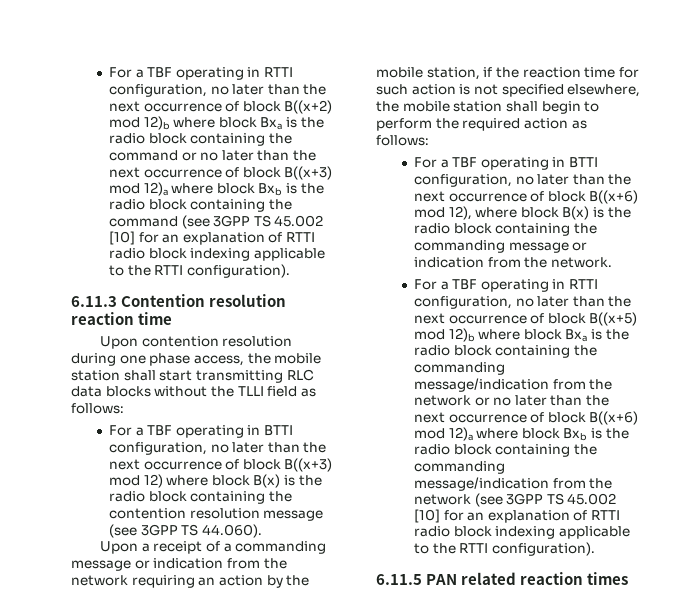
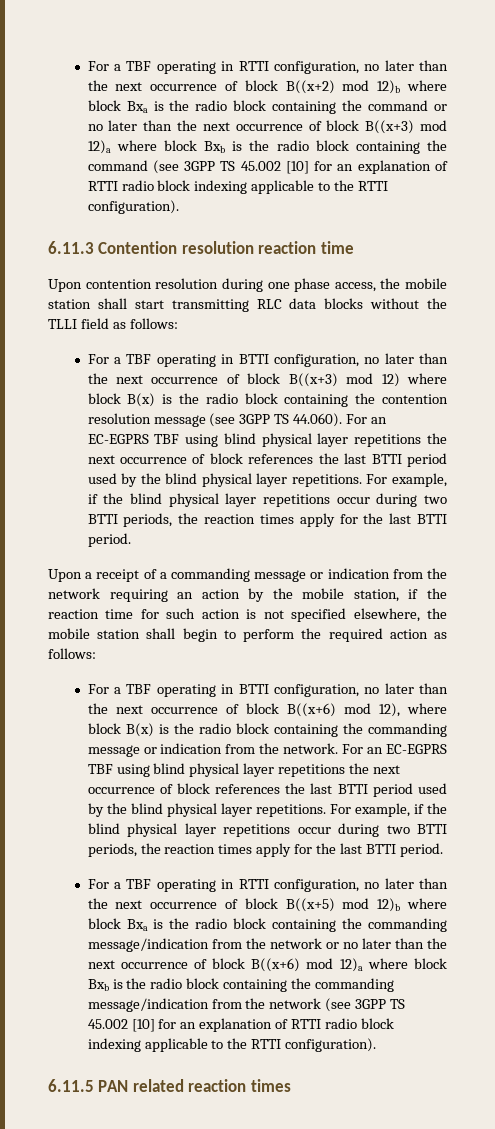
(262, 531) none -> [346,414,388,424] [87,433,447,447] [87,453,447,467] [87,473,447,487] [87,493,447,507] [87,513,448,527] [87,533,131,547] For an EC-EGPRS TBF using blind physical layer repetitions the next occurrence of block references the last BTTI period used by the blind physical layer repetitions. For example, if the blind physical layer repetitions occur during two BTTI periods, the reaction times apply for the last BTTI period.
(612, 262) none -> [342,744,447,754] [87,763,401,777] [87,783,447,797] [87,803,448,817] [87,823,448,837] [87,843,443,857] For an EC-EGPRS TBF using blind physical layer repetitions the next occurrence of block references the last BTTI period used by the blind physical layer repetitions. For example, if the blind physical layer repetitions occur during two BTTI periods, the reaction times apply for the last BTTI period.

